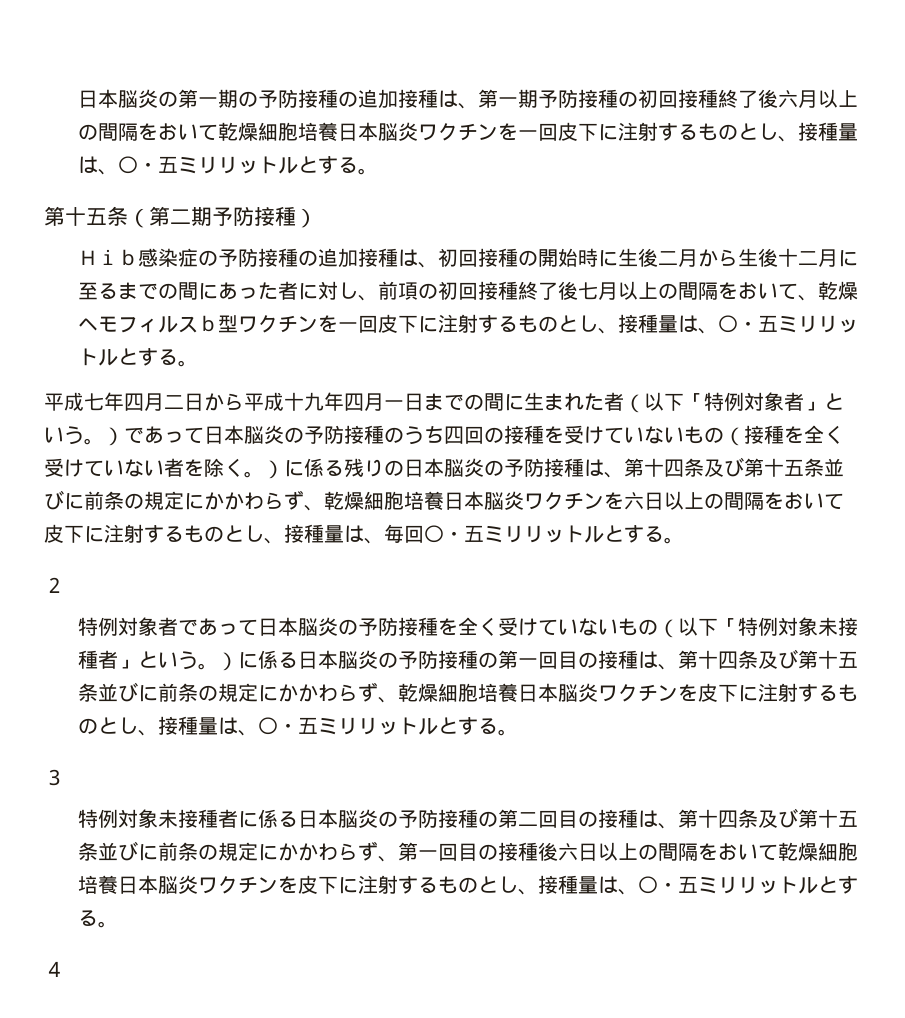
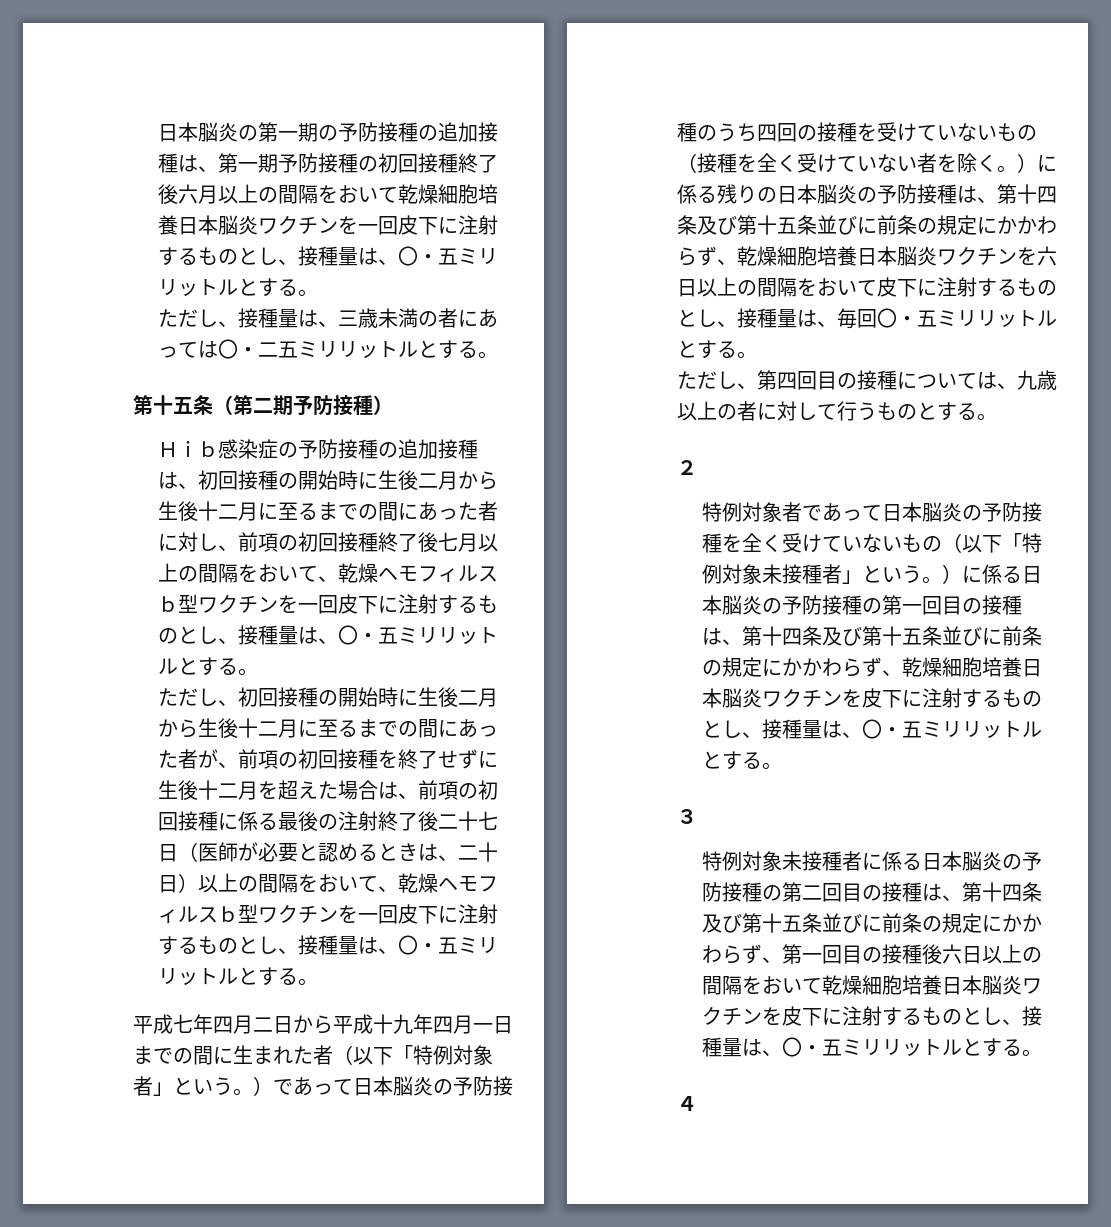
(378, 171) none -> [158,308,499,328] [158,339,499,359] // ただし、接種量は、三歳未満の者にあっては〇・二五ミリリットルとする。
(198, 363) none -> [158,687,499,707] [158,718,499,738] [158,749,499,769] [158,780,499,800] [158,811,499,831] [158,842,499,862] [158,873,499,893] [158,904,499,924] [158,935,499,955] [158,967,319,986] // ただし、初回接種の開始時に生後二月から生後十二月に至るまでの間にあった者が、前項の初回接種を終了せずに生後十二月を超えた場合は、前項の初回接種に係る最後の注射終了後二十七日（医師が必要と認めるときは、二十日）以上の間隔をおいて、乾燥ヘモフィルスｂ型ワクチンを一回皮下に注射するものとし、接種量は、〇・五ミリリットルとする。
(684, 540) none -> [677,370,1057,390] [677,401,997,421] // ただし、第四回目の接種については、九歳以上の者に対して行うものとする。

